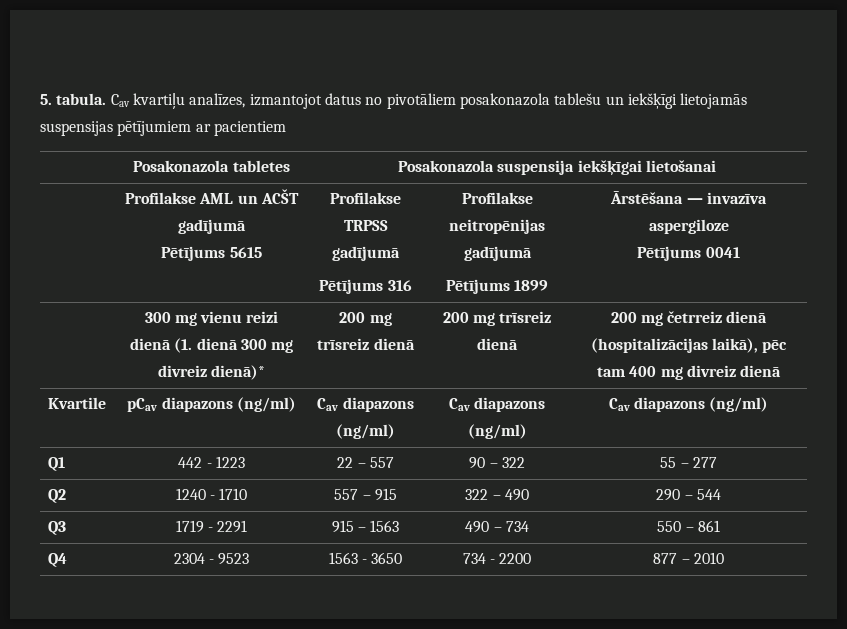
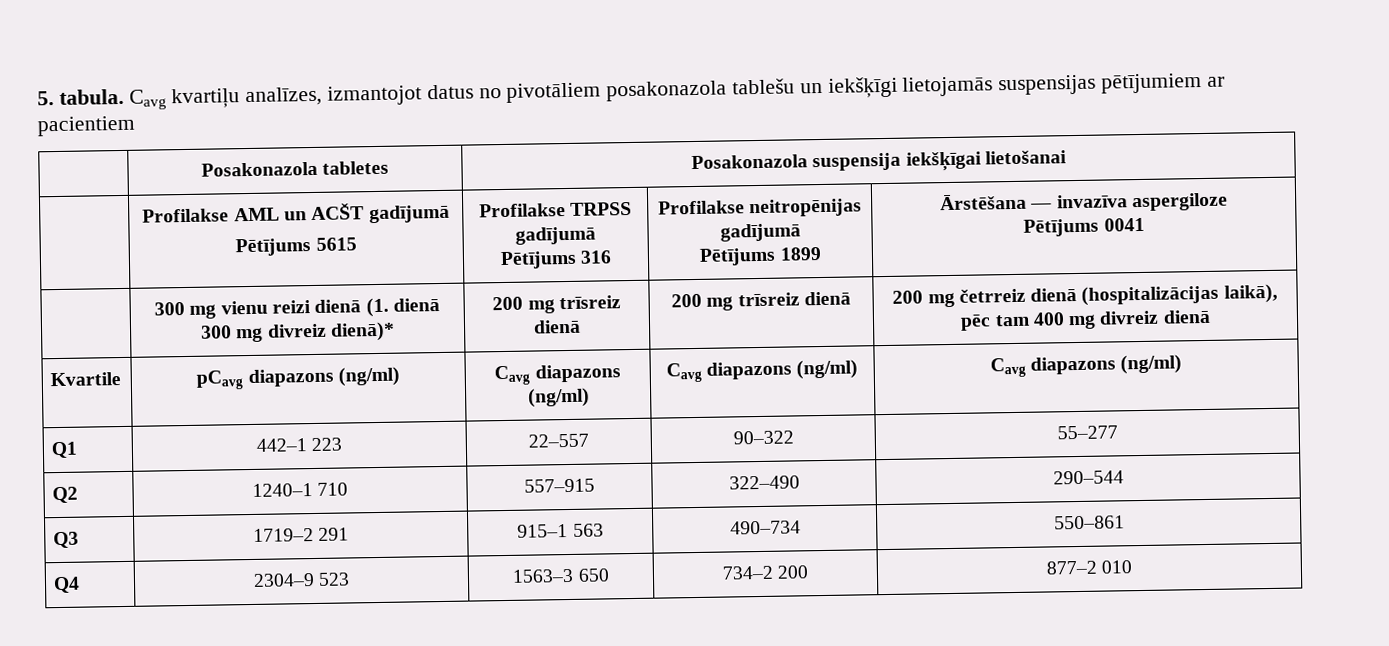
[110,94,130,107] Cav -> [128,89,167,110] Cavg
[127,397,296,412] [317,397,414,412] [336,424,395,439] [448,397,546,412] [467,424,527,439] [608,398,630,411] pCav diapazons (ng/ml) | Cav diapazons (ng/ml) | Cav diapazons (ng/ml) | Cav -> [196,366,400,390] [494,364,621,386] [527,387,590,408] [665,359,859,383] [989,357,1026,378] pCavg diapazons (ng/ml) | Cavg diapazons (ng/ml) | Cavg diapazons (ng/ml) | Cavg
[178,456,245,468] [337,457,394,468] [469,457,525,469] [660,457,717,468] [48,489,67,503] [175,488,248,500] [334,488,397,501] [465,489,529,501] [656,489,721,501] [48,521,67,535] [175,520,248,533] [331,520,400,533] [465,521,529,533] [657,520,720,532] [48,553,68,567] [173,553,250,565] [328,552,403,564] [462,553,532,564] [653,552,724,564] 442 - 1223 | 22 – 557 | 90 – 322 | 55 – 277 // Q2 | 1240 - 1710 | 557 – 915 | 322 – 490 | 290 – 544 // Q3 | 1719 - 2291 | 915 – 1563 | 490 – 734 | 550 – 861 // Q4 | 2304 - 9523 | 1563 - 3650 | 734 - 2200 | 877 – 2010 -> [255,437,343,452] [528,433,589,448] [732,430,794,445] [1056,425,1118,440] [52,486,79,504] [251,482,349,497] [524,478,595,493] [728,475,800,490] [1052,470,1124,485] [53,531,80,549] [252,527,350,542] [517,523,604,538] [729,520,801,535] [1053,515,1125,530] [53,576,81,594] [252,572,351,587] [512,568,610,583] [721,565,810,580] [1045,560,1133,575] 442–1 223 | 22–557 | 90–322 | 55–277 // Q2 | 1240–1 710 | 557–915 | 322–490 | 290–544 // Q3 | 1719–2 291 | 915–1 563 | 490–734 | 550–861 // Q4 | 2304–9 523 | 1563–3 650 | 734–2 200 | 877–2 010

